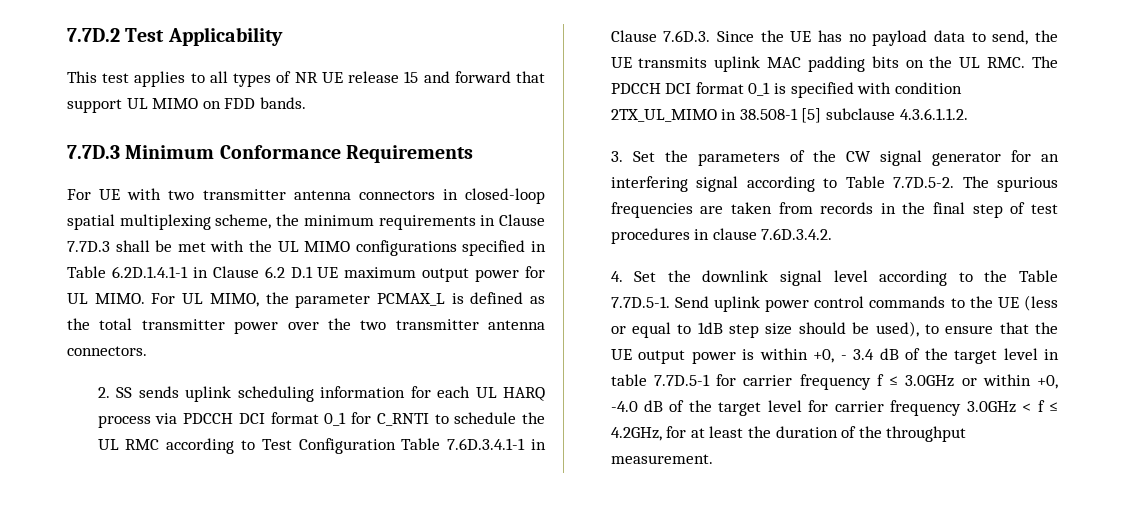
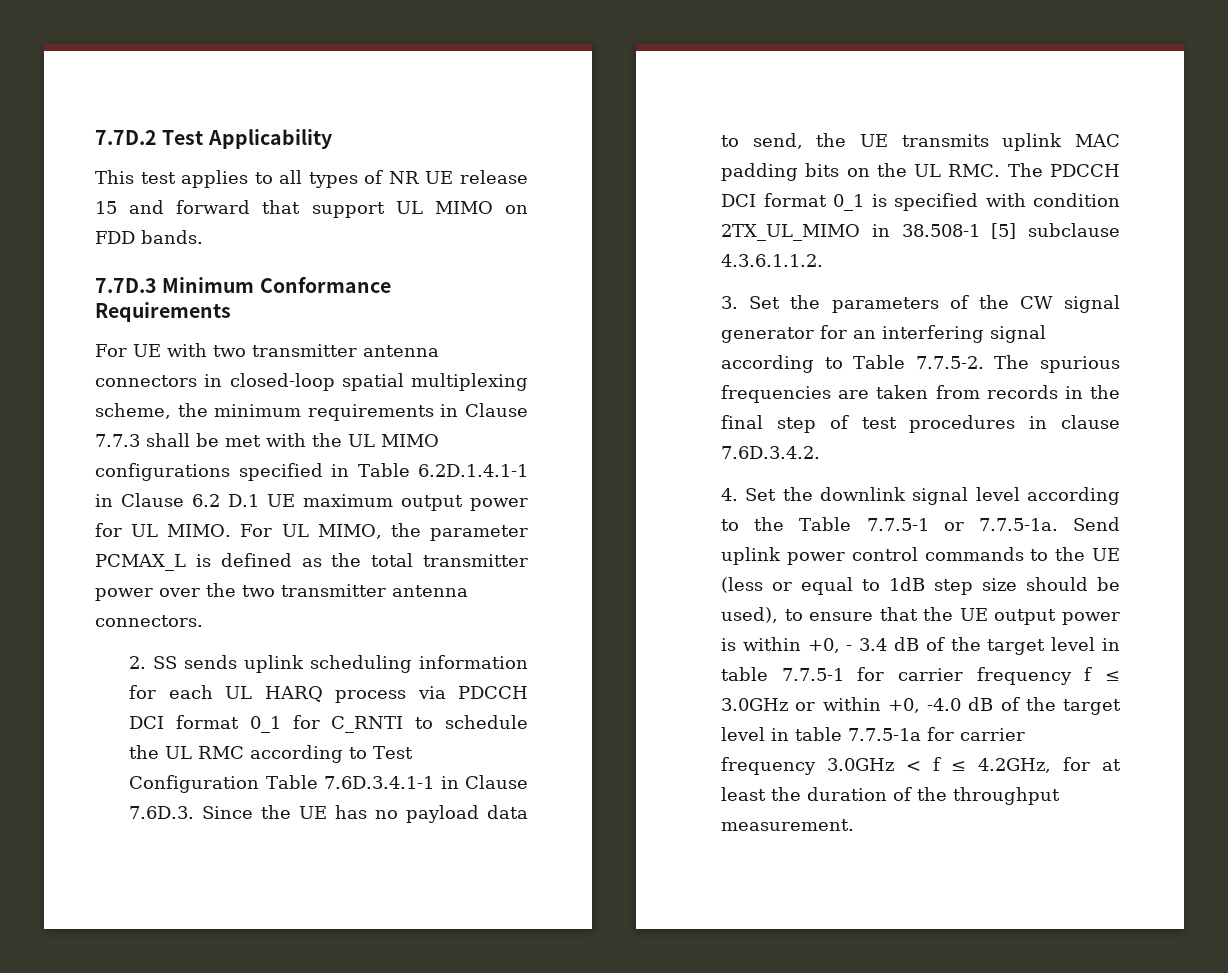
[67,241,110,252] 7.7D.3 -> [95,434,140,447] 7.7.3
[893,177,955,188] 7.7D.5-2. -> [915,356,984,369] 7.7.5-2.
[610,296,670,308] 7.7D.5-1. -> [866,518,1058,531] 7.7.5-1 or 7.7.5-1a.
[653,374,710,386] 7.7D.5-1 -> [781,668,844,681] 7.7.5-1
(802, 406) none -> [771,727,922,741] in table 7.7.5-1a

